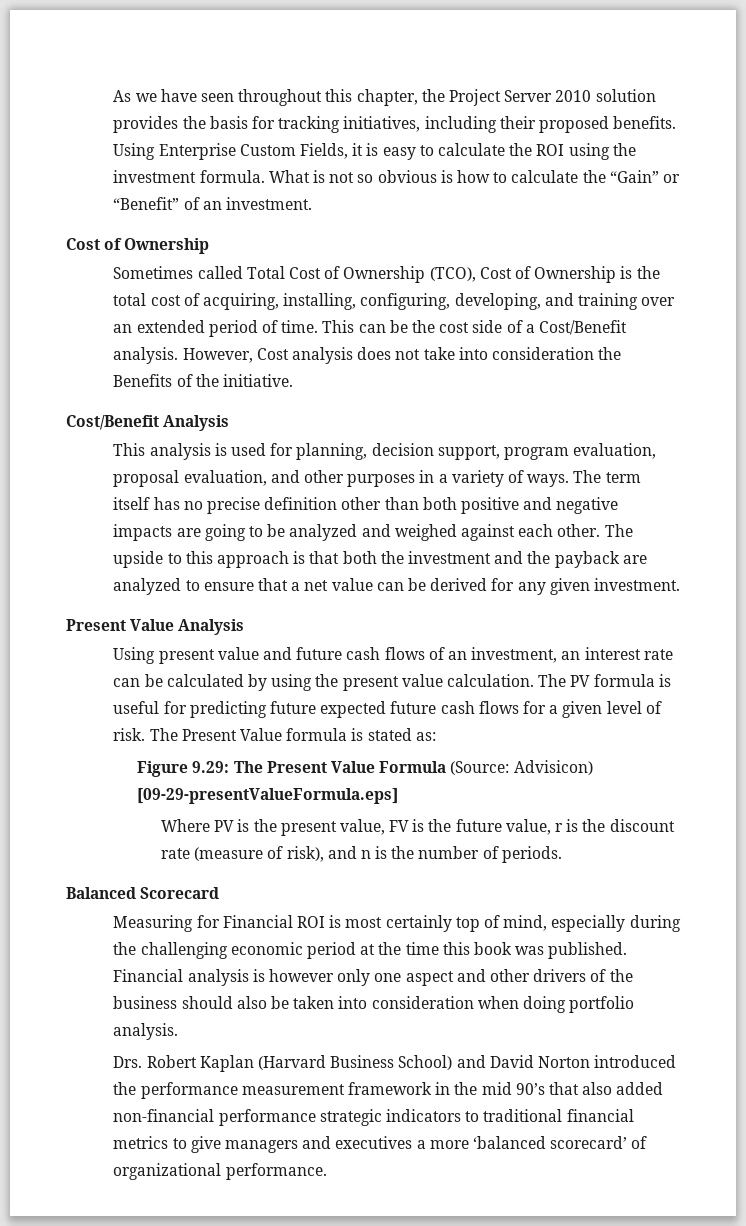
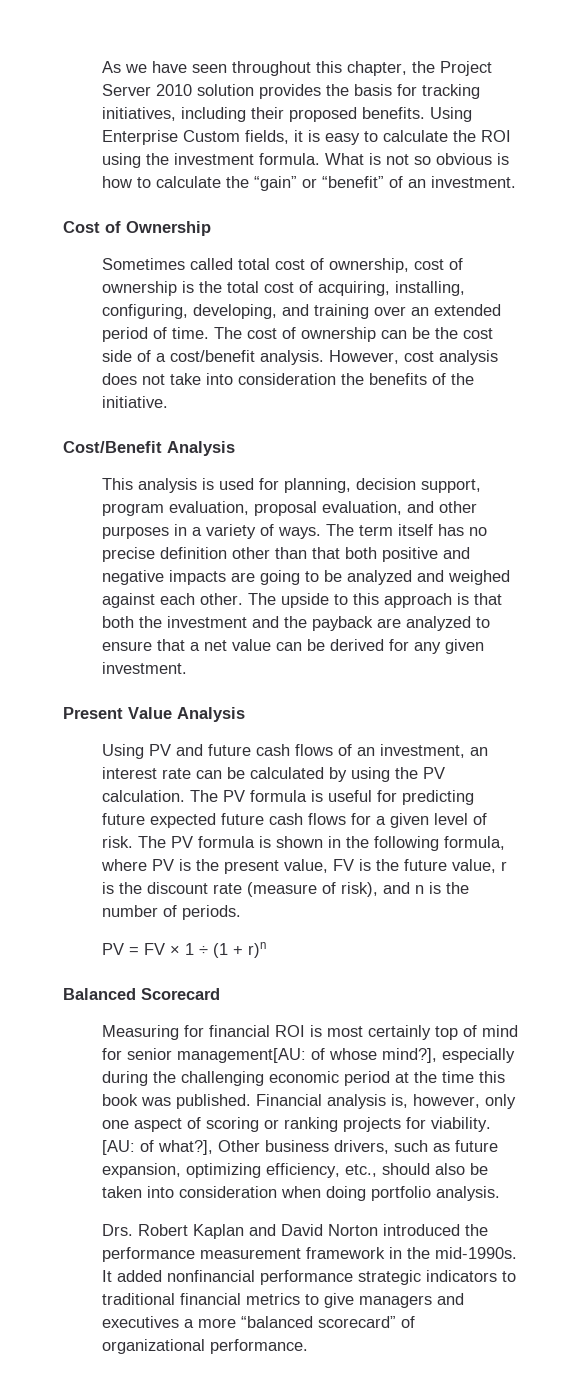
[300,143,349,159] Fields, -> [245,130,290,144] fields,
[609,170,680,183] [113,197,180,210] “Gain” or “Benefit” -> [254,176,385,191] “gain” or “benefit”
[246,266,617,283] Total Cost of Ownership (TCO), Cost of Ownership -> [238,258,464,273] [102,281,178,296] total cost of ownership, cost of ownership
[322,320,355,333] This -> [214,327,377,342] The cost of ownership
[538,320,627,335] Cost/Benefit -> [170,350,256,362] cost/benefit
[256,348,289,360] Cost -> [404,351,435,362] cost
[113,374,173,387] Benefits -> [369,373,428,385] benefits
(419, 503) none -> [312,547,341,559] that
[158,647,259,664] present value -> [149,744,172,756] PV
[342,674,443,691] present value -> [423,767,446,779] PV
[181,728,436,741] [137,760,593,777] [137,788,399,804] [160,819,210,832] Present Value formula is stated as: // Figure 9.29: The Present Value Formula (Source: Advisicon) [09-29-presentValueFormula.eps] // Where -> [171,836,506,851] [101,859,148,871] PV formula is shown in the following formula, where
(562, 854) none -> [102,942,267,958] // PV = FV × 1 ÷ (1 + r)n
[222,915,293,928] Financial -> [209,1025,271,1037] financial
[503,915,548,931] mind, -> [482,1025,519,1037] [102,1048,438,1063] mind for senior management[AU: of whose mind?],
[252,969,335,982] is however -> [391,1094,481,1108] is, however,
[456,969,633,982] [113,996,178,1009] and other drivers of the business -> [187,1117,492,1132] [102,1140,499,1155] [102,1163,378,1178] of scoring or ranking projects for viability. [AU: of what?], Other business drivers, such as future expansion, optimizing efficiency, etc.,
[258,1055,453,1070] (Harvard Business School) -> (245, 1231) none
[481,1082,664,1095] [113,1109,215,1122] mid 90’s that also added non-financial -> [435,1247,518,1259] [102,1270,256,1282] mid-1990s. It added nonfinancial
[472,1136,628,1149] ‘balanced scorecard’ -> [241,1316,397,1328] “balanced scorecard”

